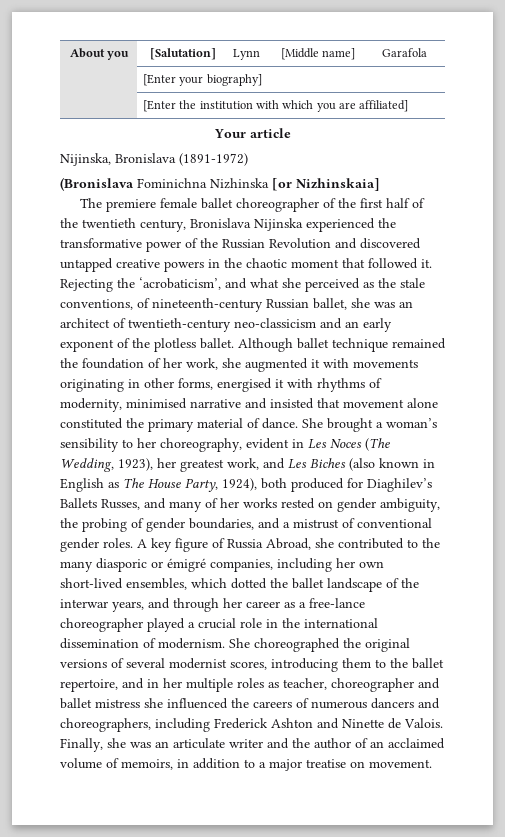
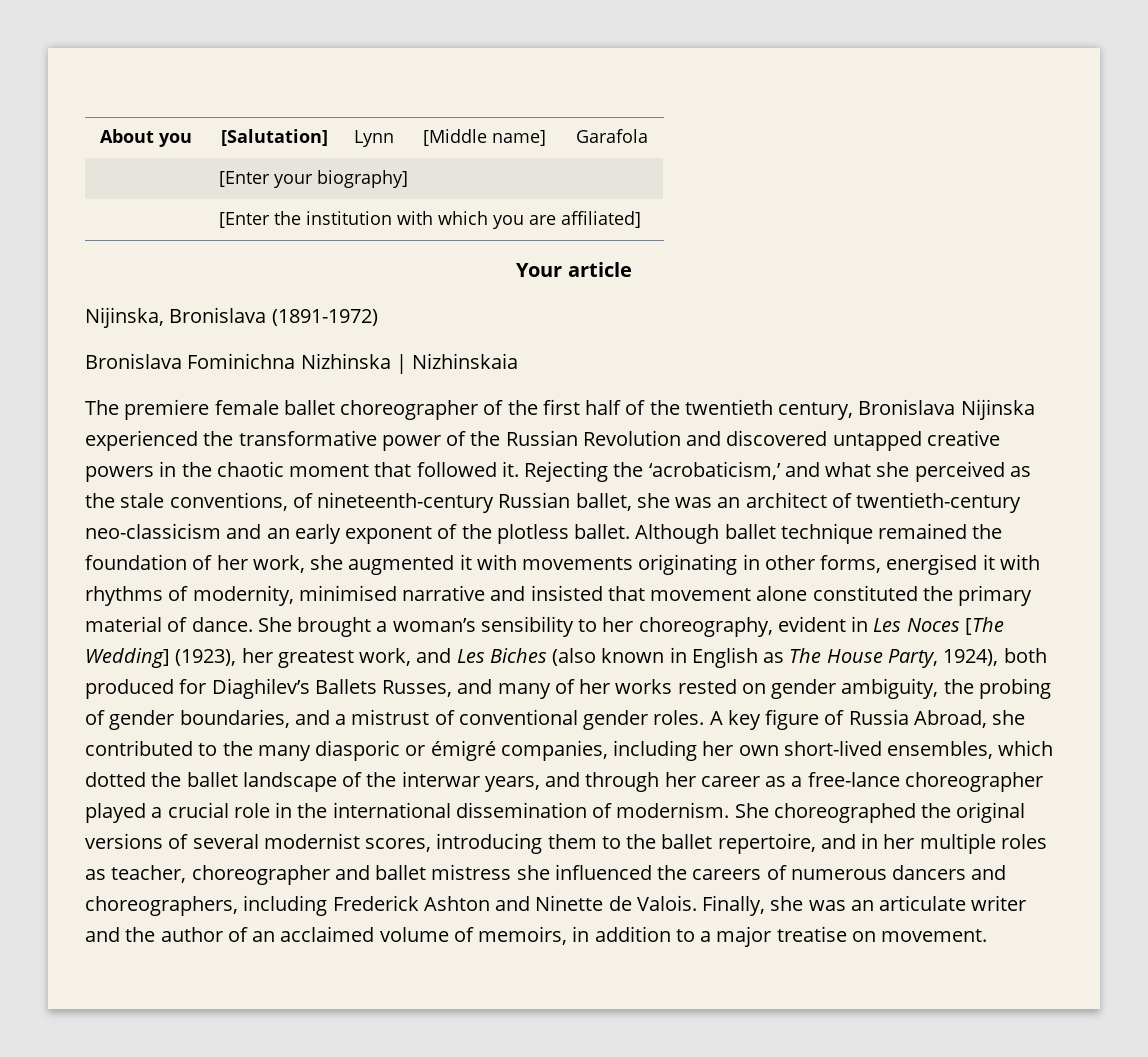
[60,177,134,191] (Bronislava -> [85,353,182,369] Bronislava
[272,178,380,191] [or Nizhinskaia] -> [395,353,519,374] | Nizhinskaia
[139,277,221,290] ‘acrobaticism’, -> [648,461,781,480] ‘acrobaticism,’
[365,438,390,451] [60,458,153,472] (The Wedding, 1923), -> [964,617,1004,635] [85,648,237,668] [The Wedding] (1923),

